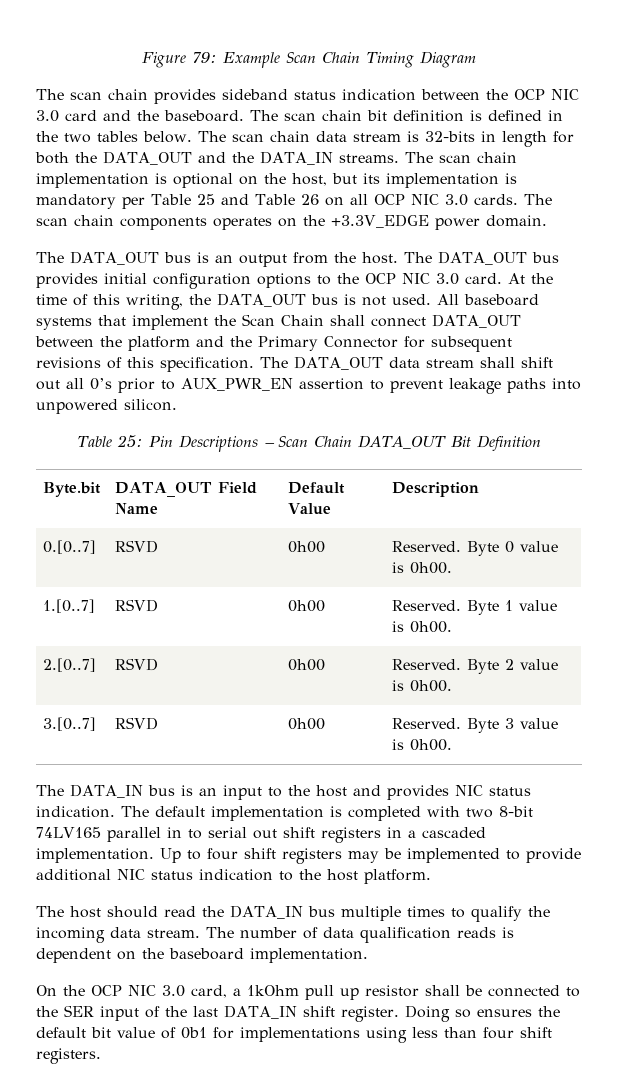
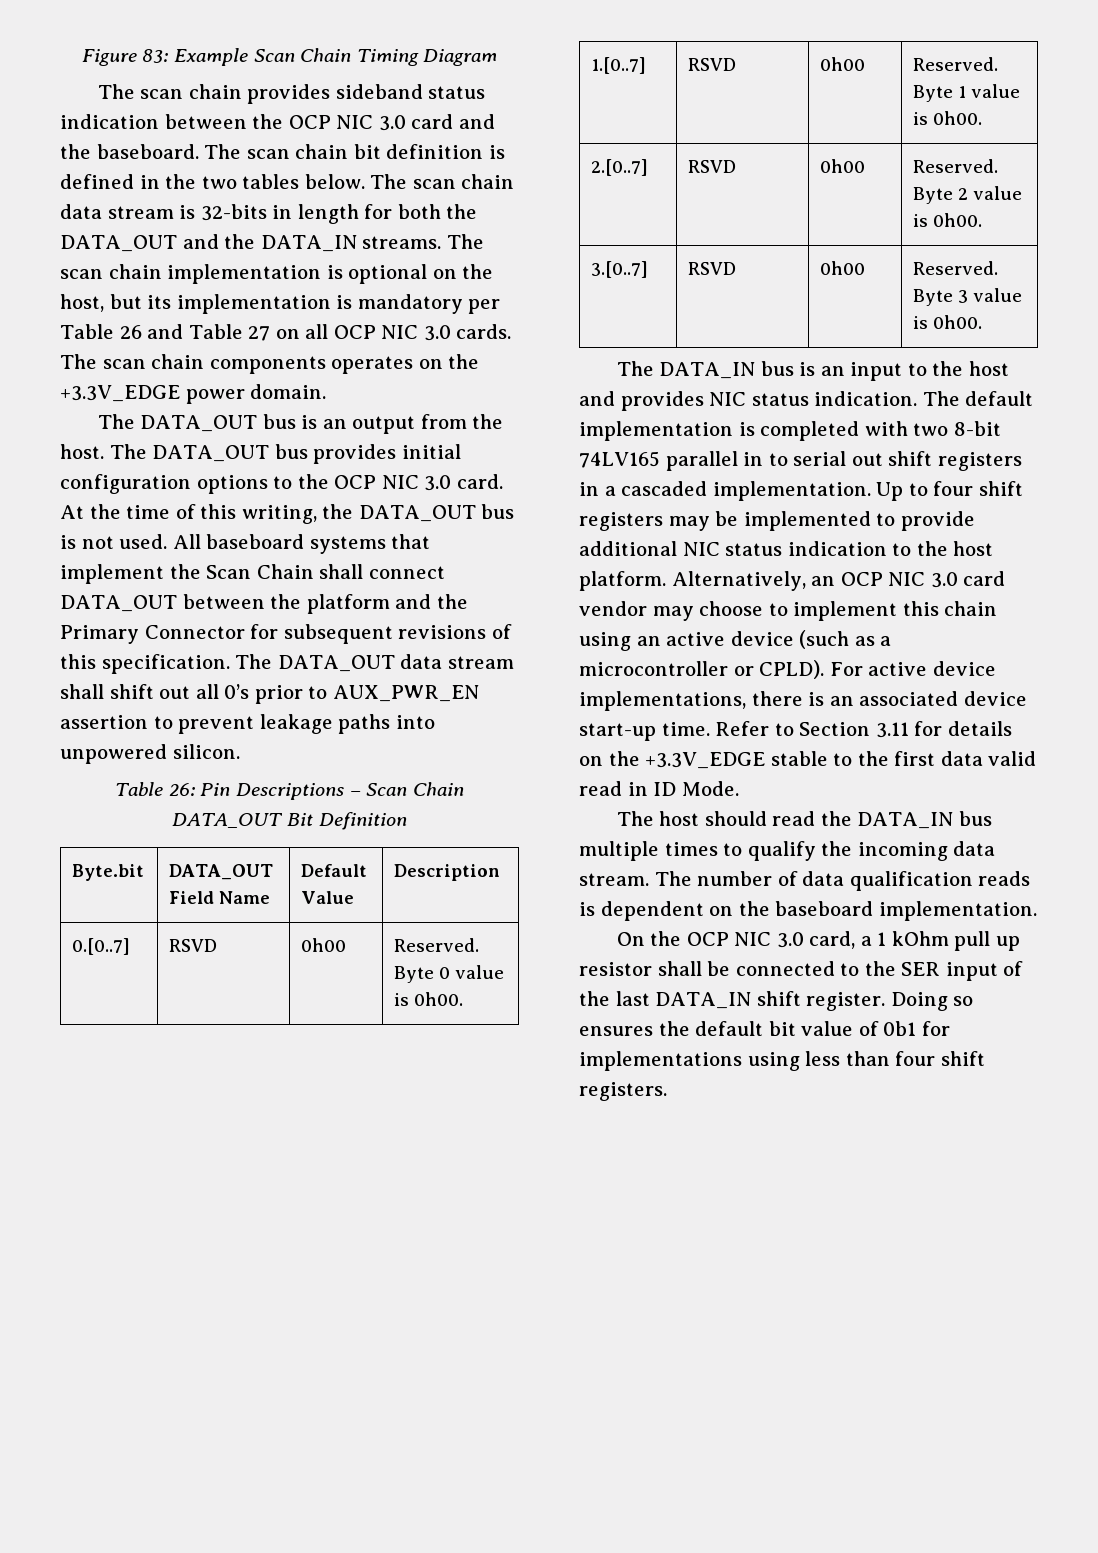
[192,52,217,63] 79: -> [142,49,169,63] 83:
[196,194,215,205] 25 -> [119,325,142,339] 26
[300,194,319,205] 26 -> [248,326,271,341] 27
[117,435,144,448] 25: -> [168,783,195,796] 26:
(431, 876) none -> [671,571,1006,591] [579,601,998,621] [579,630,892,651] [579,660,996,679] [579,691,1027,711] [579,721,1012,741] [579,751,1037,769] [579,781,739,796] Alternatively, an OCP NIC 3.0 card vendor may choose to implement this chain using an active device (such as a microcontroller or CPLD). For active device implementations, there is an associated device start-up time. Refer to Section 3.11 for details on the +3.3V_EDGE stable to the first data valid read in ID Mode.
[247,985,299,996] 1kOhm -> [877,931,949,946] 1 kOhm

